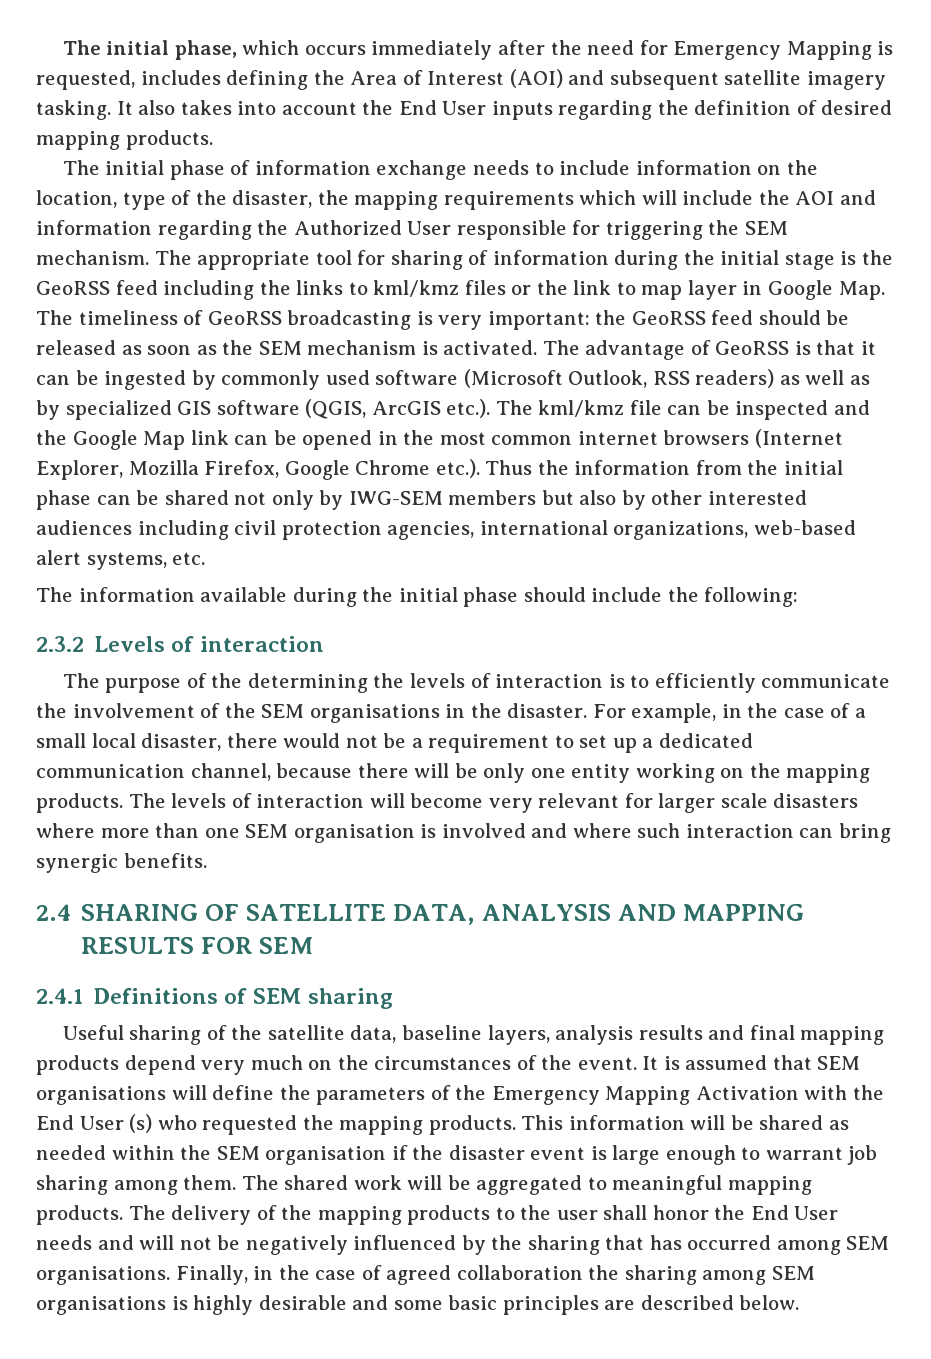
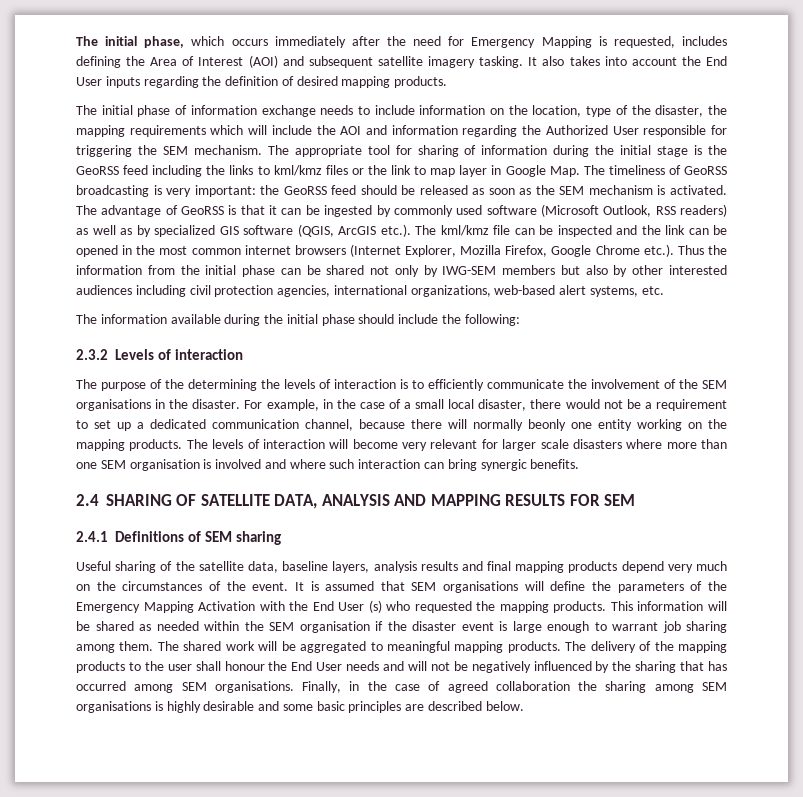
[72,430,186,450] Google Map -> (661, 230) none
[454,763,526,783] be only -> [473,419,566,431] normally beonly
[652,1205,709,1220] honor -> [224,661,265,671] honour

